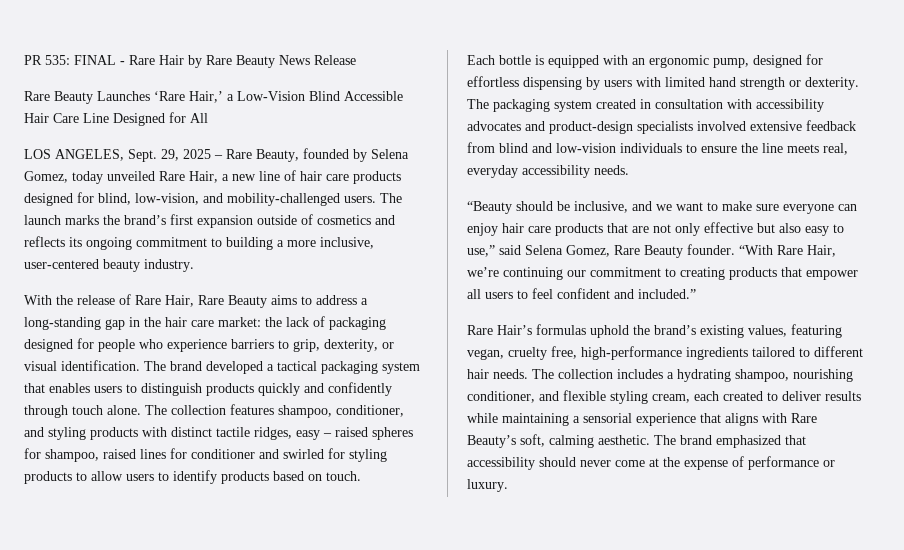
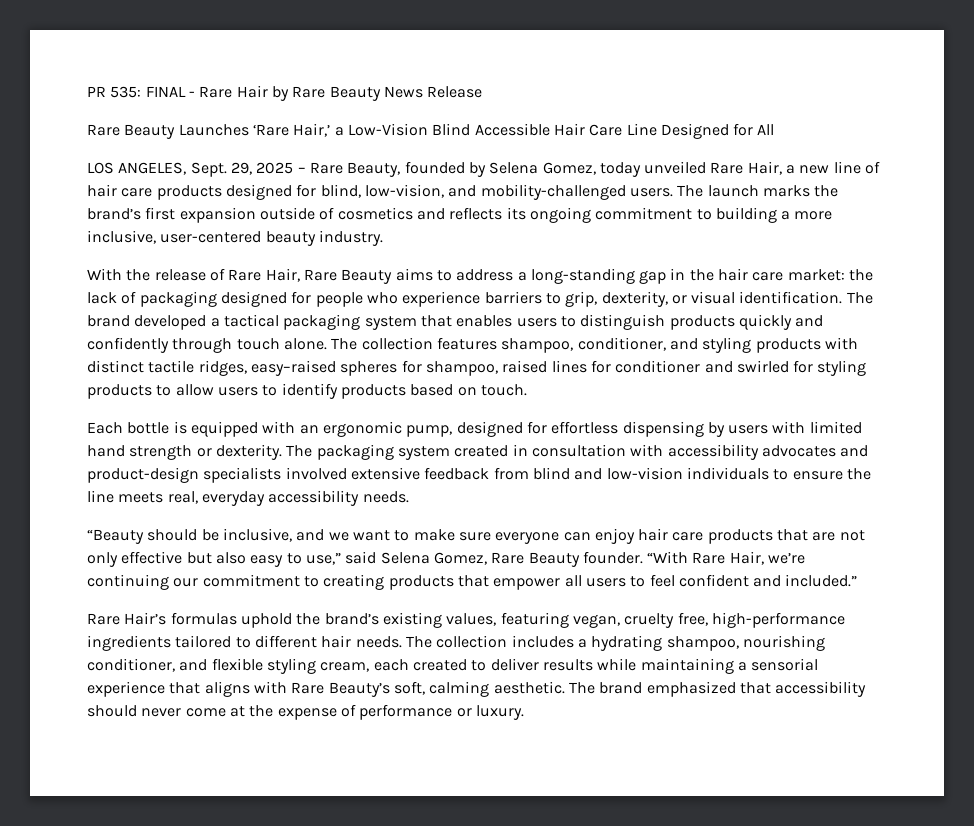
[296,427,368,440] easy – raised -> [250,360,336,376] easy–raised

